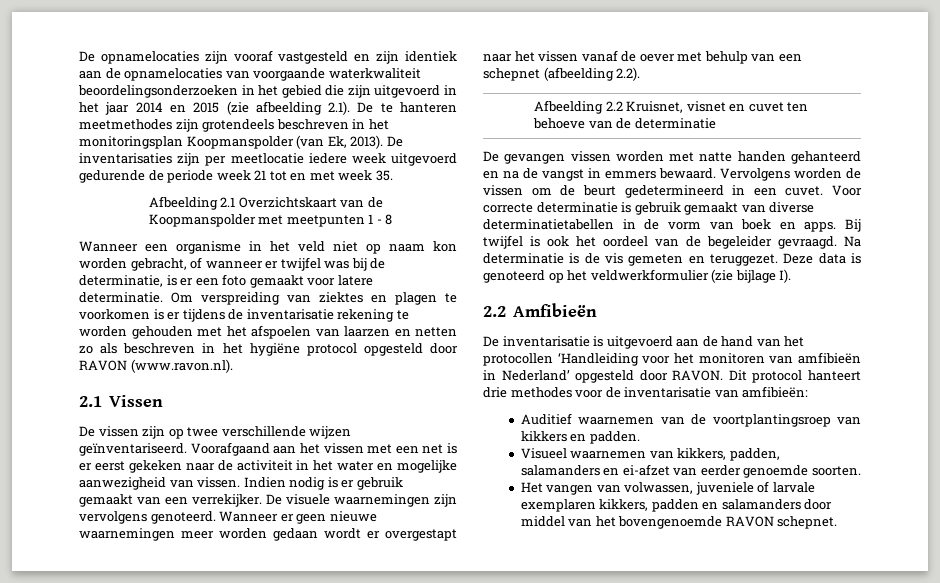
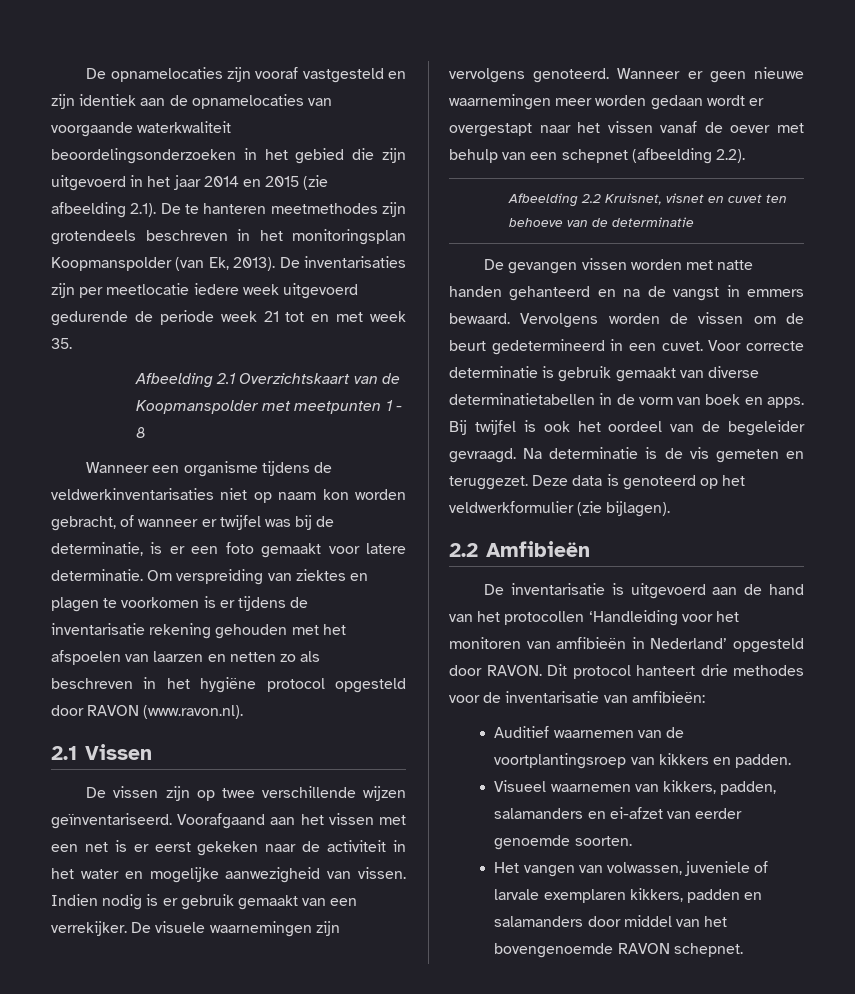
[249,241,325,252] in het veld -> [261,461,332,476] [51,488,214,500] tijdens de veldwerkinventarisaties
[396,310,409,320] [79,326,127,337] te worden -> (212, 631) none
[735,269,792,283] bijlage I). -> [606,501,671,517] bijlagen).

